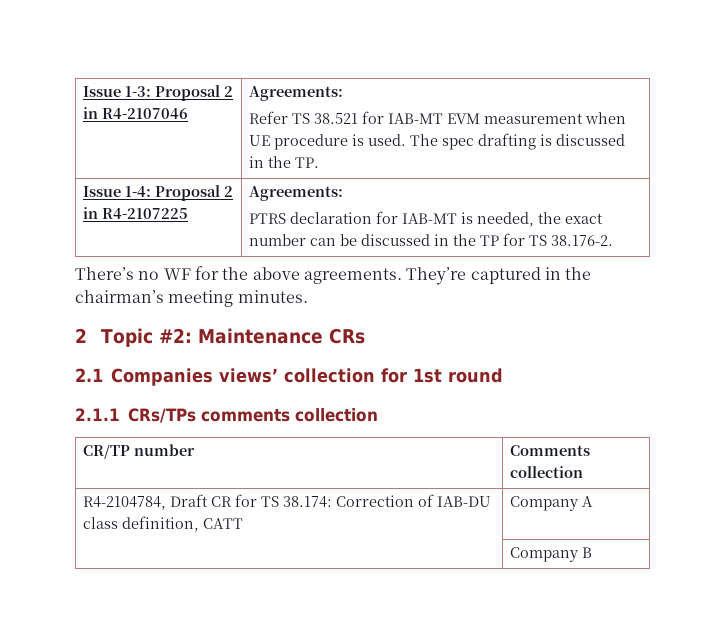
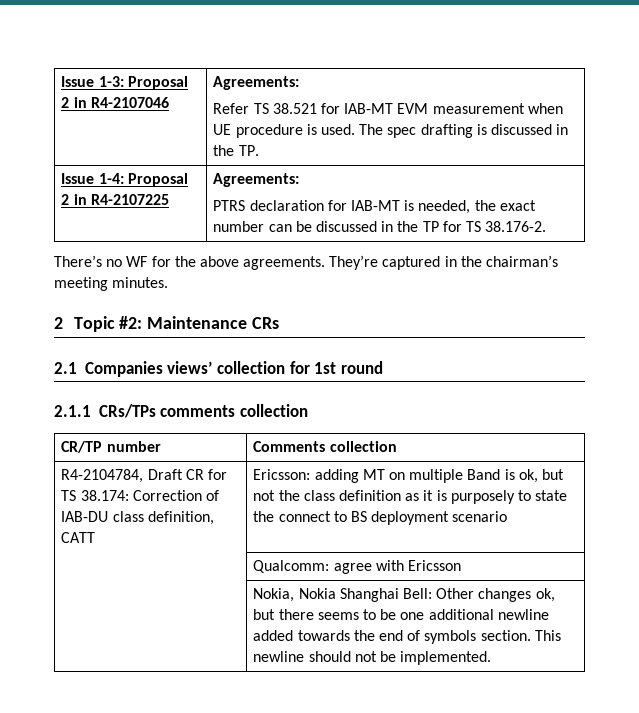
[510,496,594,511] [510,547,593,562] Company A // | Company B -> [253,469,564,483] [253,490,568,504] [253,511,508,525] [253,560,461,574] [253,588,555,602] [253,609,549,620] [253,630,561,644] [253,651,492,665] Ericsson: adding MT on multiple Band is ok, but not the class definition as it is purposely to state the connect to BS deployment scenario // | Qualcomm: agree with Ericsson // | Nokia, Nokia Shanghai Bell: Other changes ok, but there seems to be one additional newline added towards the end of symbols section. This newline should not be implemented.

